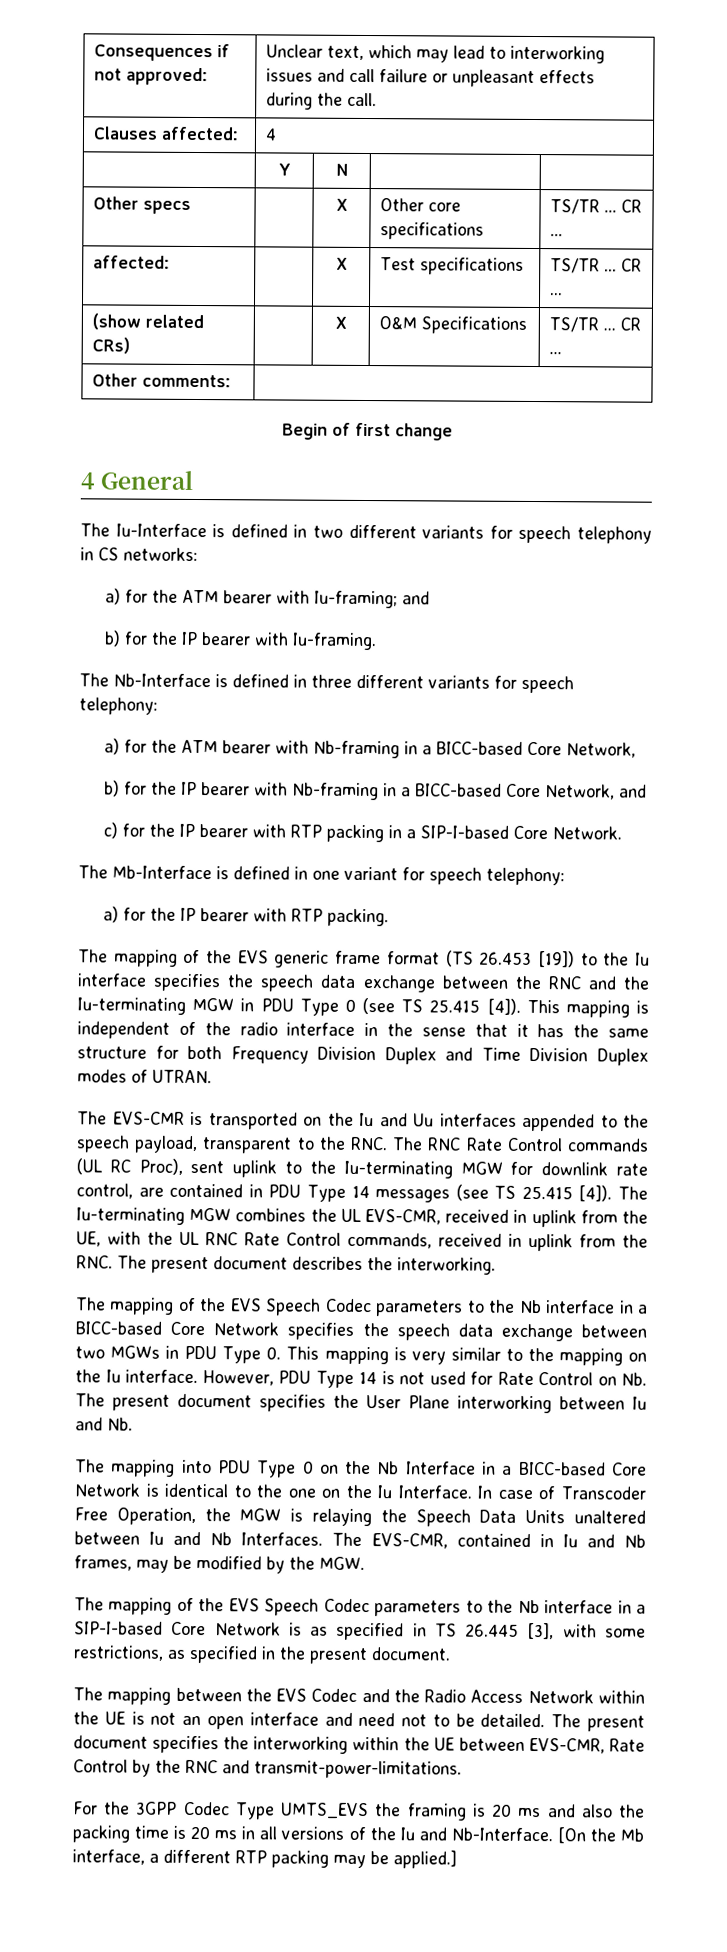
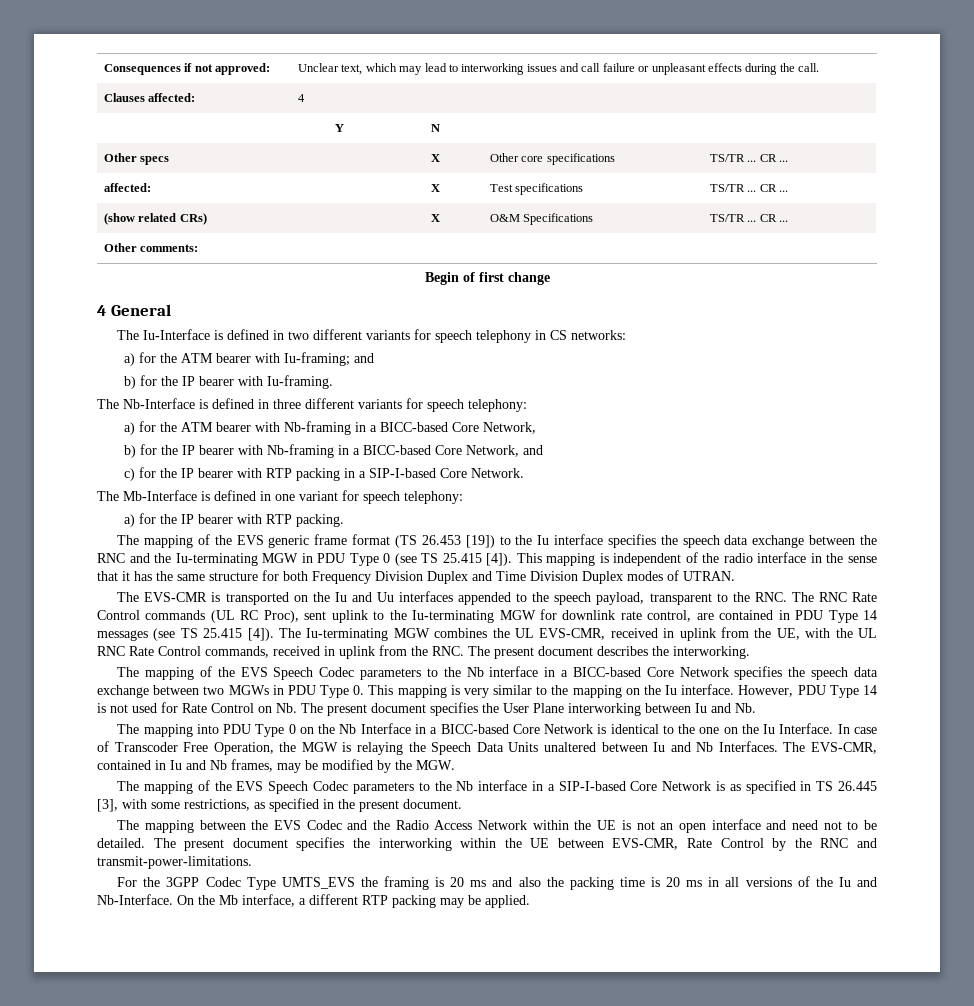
[556,1827,586,1844] [On -> [177,895,194,905] On
[393,1850,457,1869] applied.] -> [485,895,530,908] applied.

